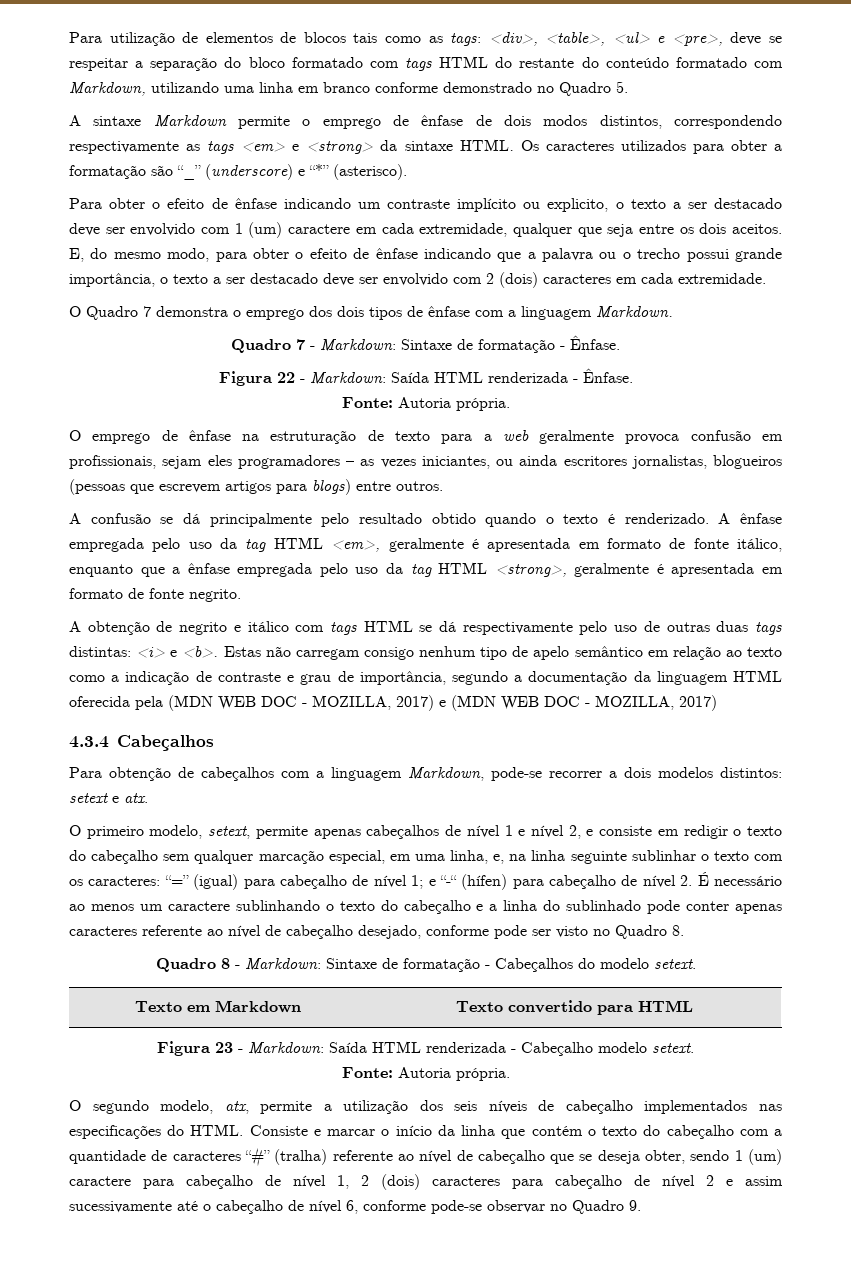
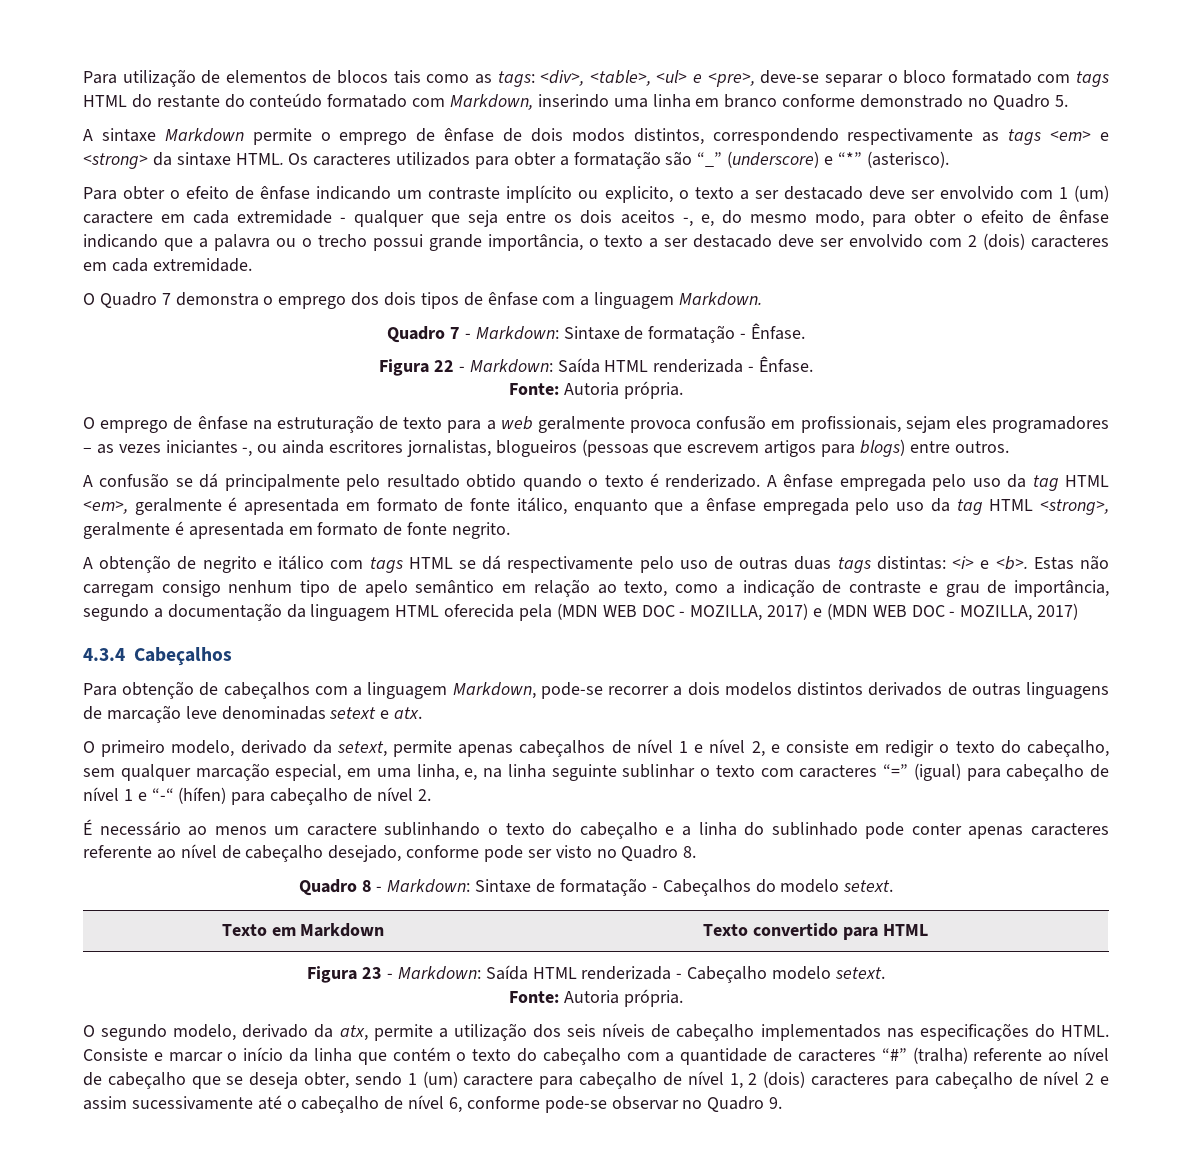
[730,32,782,45] [69,57,242,71] deve se respeitar a separação do -> [760,70,898,87] deve-se separar o
[151,82,219,93] utilizando -> [537,94,609,108] inserindo
[419,223,508,237] extremidade, -> [237,210,347,224] extremidade -
[732,224,782,234] [69,248,84,262] aceitos. E, -> [620,210,714,227] aceitos -, e,
[421,456,490,469] iniciantes, -> [165,440,253,457] iniciantes -,
[747,647,782,657] texto -> [624,581,668,597] texto,
[720,767,782,778] distintos: -> [797,682,1110,699] [83,705,326,723] distintos derivados de outras linguagens de marcação leve denominadas
(203, 832) none -> [240,740,332,754] derivado da
[91,850,159,864] cabeçalho -> [1026,740,1109,757] cabeçalho,
[69,876,161,886] os caracteres: -> [799,765,878,778] caracteres
[411,875,424,889] 1; -> [123,789,133,801] 1
(693, 880) none -> (431, 795) //
(214, 1107) none -> [242,1024,334,1038] derivado da

